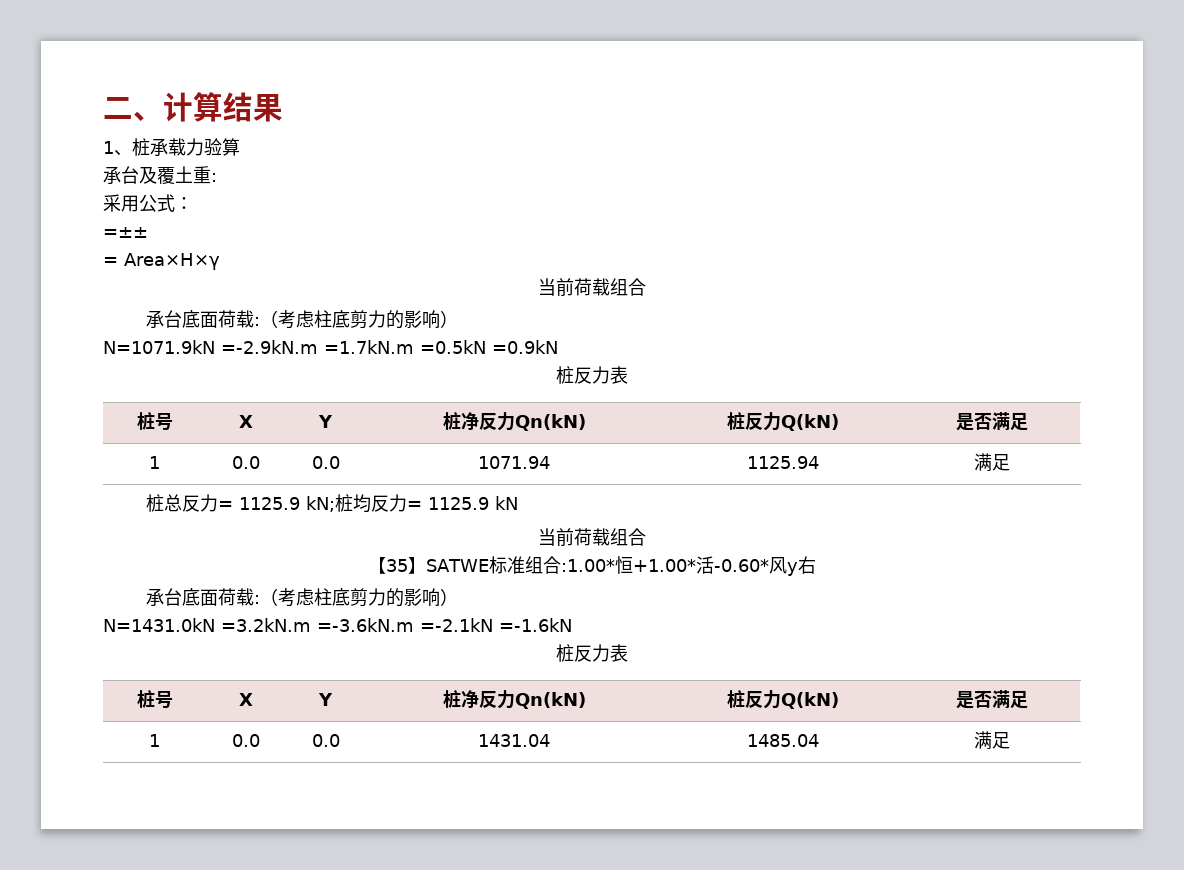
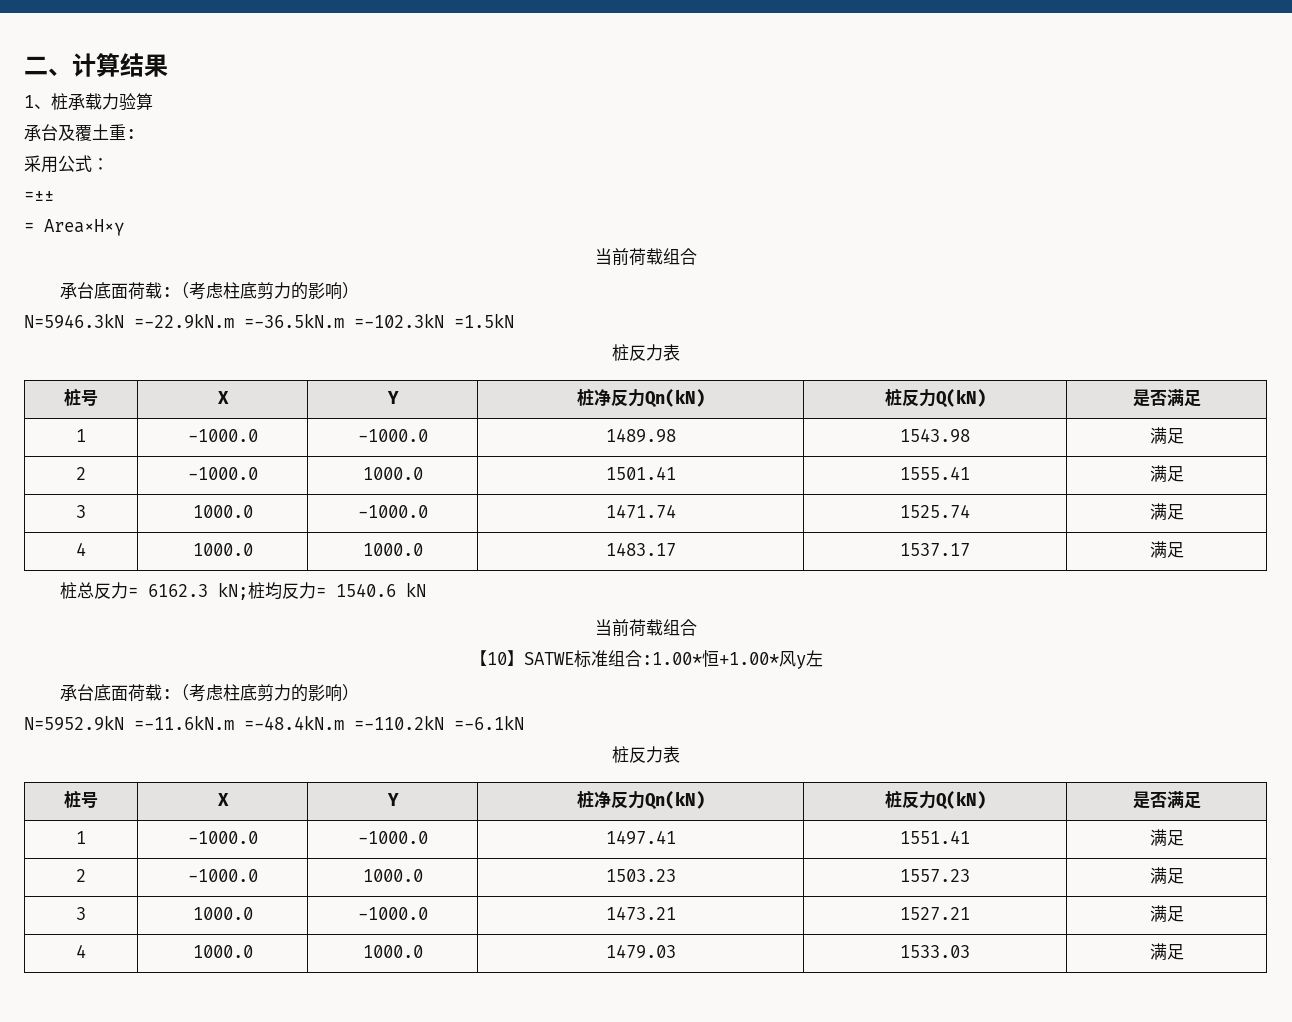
[103,340,558,354] N=1071.9kN =-2.9kN.m =1.7kN.m =0.5kN =0.9kN -> [24,313,514,329] N=5946.3kN =-22.9kN.m =-36.5kN.m =-102.3kN =1.5kN
[231,456,260,469] [311,456,340,469] [478,456,550,469] [746,456,819,469] 0.0 | 0.0 | 1071.94 | 1125.94 -> [187,429,258,442] [357,429,428,442] [605,428,676,443] [900,428,970,443] [1149,427,1184,444] [76,467,86,480] [187,467,258,480] [362,467,423,480] [605,466,676,480] [900,466,970,480] [1149,465,1184,482] [76,505,86,518] [192,505,253,518] [357,505,428,518] [605,504,676,518] [900,504,970,518] [1149,503,1184,520] [76,542,86,556] [192,543,253,556] [362,543,423,556] [605,542,676,556] [900,543,970,556] -1000.0 | -1000.0 | 1489.98 | 1543.98 | 满足 // 2 | -1000.0 | 1000.0 | 1501.41 | 1555.41 | 满足 // 3 | 1000.0 | -1000.0 | 1471.74 | 1525.74 | 满足 // 4 | 1000.0 | 1000.0 | 1483.17 | 1537.17
[239,497,301,510] 1125.9 -> [148,584,209,597] 6162.3
[428,497,490,510] 1125.9 -> [336,583,397,597] 1540.6
[386,559,409,572] 35 -> [486,652,507,665] 10
[695,556,816,576] 活-0.60*风y右 -> [778,650,823,669] 风y左
[103,618,572,632] N=1431.0kN =3.2kN.m =-3.6kN.m =-2.1kN =-1.6kN -> [24,715,524,731] N=5952.9kN =-11.6kN.m =-48.4kN.m =-110.2kN =-6.1kN
[231,734,260,747] [311,734,340,747] [478,734,550,747] [746,734,819,747] 0.0 | 0.0 | 1431.04 | 1485.04 -> [187,831,258,844] [357,831,428,844] [605,830,676,845] [900,830,970,844] [1149,829,1184,846] [76,869,86,882] [187,869,258,882] [362,869,423,882] [605,869,676,882] [900,869,970,882] [1149,867,1184,884] [76,907,86,920] [192,907,253,920] [357,907,428,920] [605,906,676,920] [900,907,970,920] [1149,905,1184,922] [76,944,86,958] [192,945,253,958] [362,945,423,958] [605,944,676,959] [900,945,970,958] -1000.0 | -1000.0 | 1497.41 | 1551.41 | 满足 // 2 | -1000.0 | 1000.0 | 1503.23 | 1557.23 | 满足 // 3 | 1000.0 | -1000.0 | 1473.21 | 1527.21 | 满足 // 4 | 1000.0 | 1000.0 | 1479.03 | 1533.03

